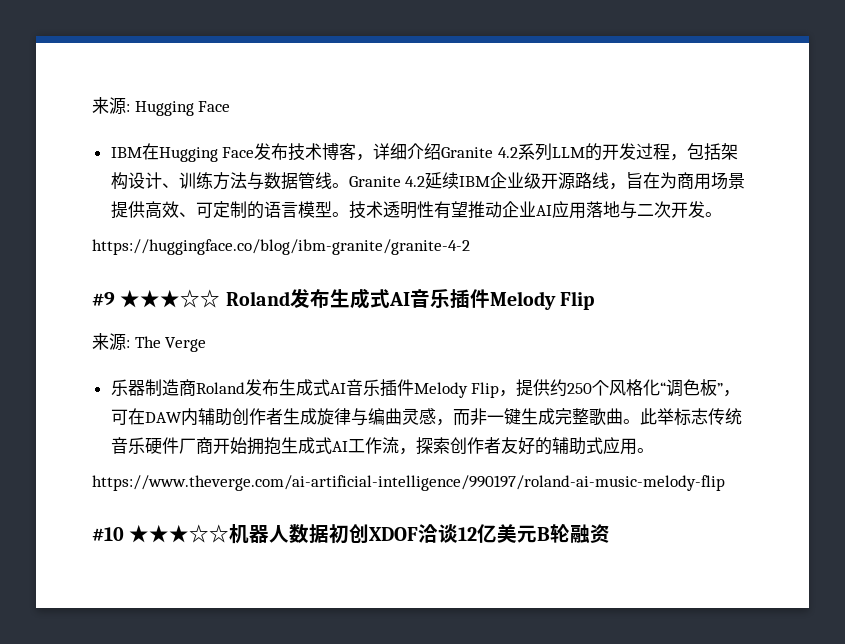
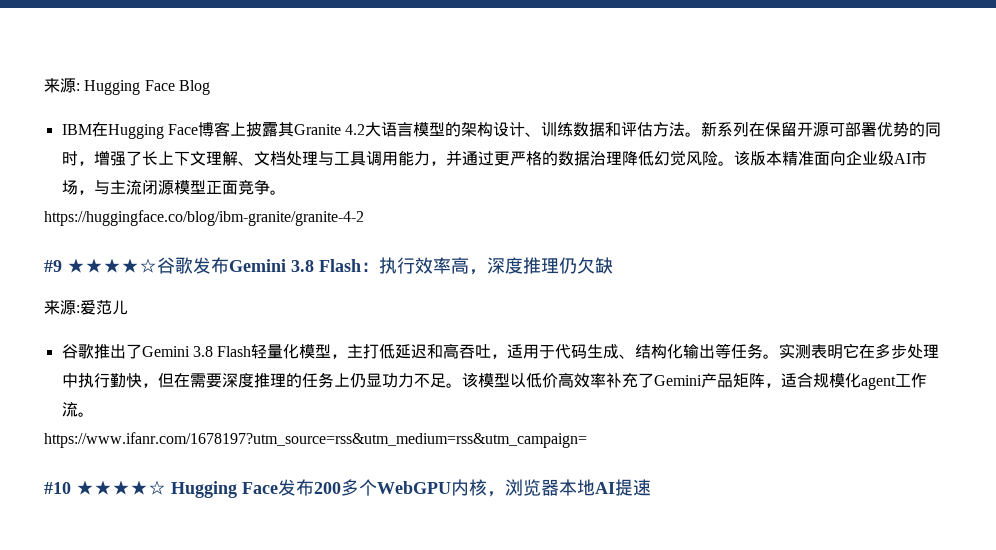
(231, 106) none -> [178,80,210,95] Blog
[254,143,738,161] [110,172,746,190] [110,201,722,219] [92,239,470,255] [92,288,594,310] [92,333,207,352] [110,379,741,398] [110,408,742,426] [110,437,654,455] [92,475,725,491] 发布技术博客，详细介绍Granite 4.2系列LLM的开发过程，包括架构设计、训练方法与数据管线。Granite 4.2延续IBM企业级开源路线，旨在为商用场景提供高效、可定制的语言模型。技术透明性有望推动企业AI应用落地与二次开发。 // https://huggingface.co/blog/ibm-granite/granite-4-2 // #9 ★★★☆☆ Roland发布生成式AI音乐插件Melody Flip // 来源: The Verge // 乐器制造商Roland发布生成式AI音乐插件Melody Flip，提供约250个风格化“调色板”，可在DAW内辅助创作者生成旋律与编曲灵感，而非一键生成完整歌曲。此举标志传统音乐硬件厂商开始拥抱生成式AI工作流，探索创作者友好的辅助式应用。 // https://www.theverge.com/ai-artificial-intelligence/990197/roland-ai-music-melody-flip -> [197,121,942,137] [61,150,927,166] [61,179,286,195] [44,210,364,226] [44,257,613,275] [44,300,128,315] [61,343,940,359] [61,372,927,390] [61,402,94,417] [44,432,587,448] 博客上披露其Granite 4.2大语言模型的架构设计、训练数据和评估方法。新系列在保留开源可部署优势的同时，增强了长上下文理解、文档处理与工具调用能力，并通过更严格的数据治理降低幻觉风险。该版本精准面向企业级AI市场，与主流闭源模型正面竞争。 // https://huggingface.co/blog/ibm-granite/granite-4-2 // #9 ★★★★☆谷歌发布Gemini 3.8 Flash：执行效率高，深度推理仍欠缺 // 来源:爱范儿 // 谷歌推出了Gemini 3.8 Flash轻量化模型，主打低延迟和高吞吐，适用于代码生成、结构化输出等任务。实测表明它在多步处理中执行勤快，但在需要深度推理的任务上仍显功力不足。该模型以低价高效率补充了Gemini产品矩阵，适合规模化agent工作流。 // https://www.ifanr.com/1678197?utm_source=rss&utm_medium=rss&utm_campaign=
[129,524,611,544] ★★★☆☆机器人数据初创XDOF洽谈12亿美元B轮融资 -> [76,479,651,498] ★★★★☆ Hugging Face发布200多个WebGPU内核，浏览器本地AI提速

